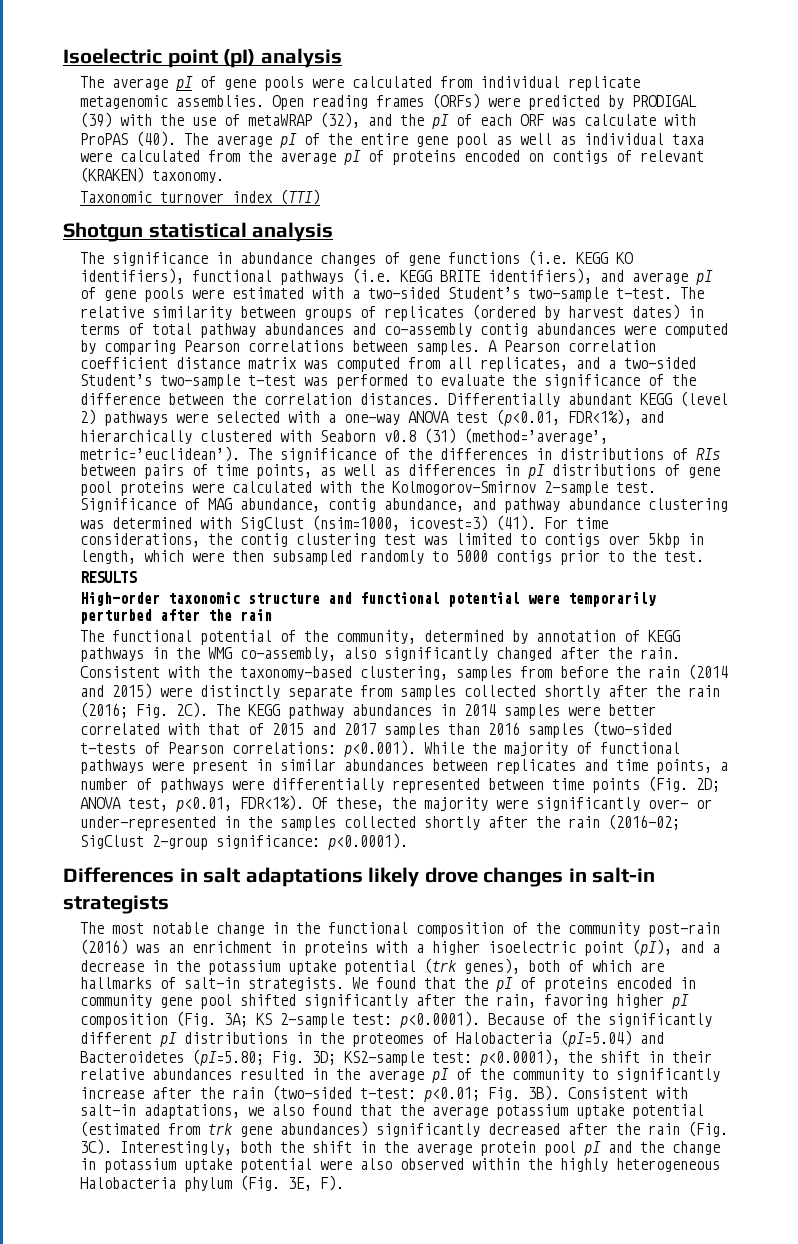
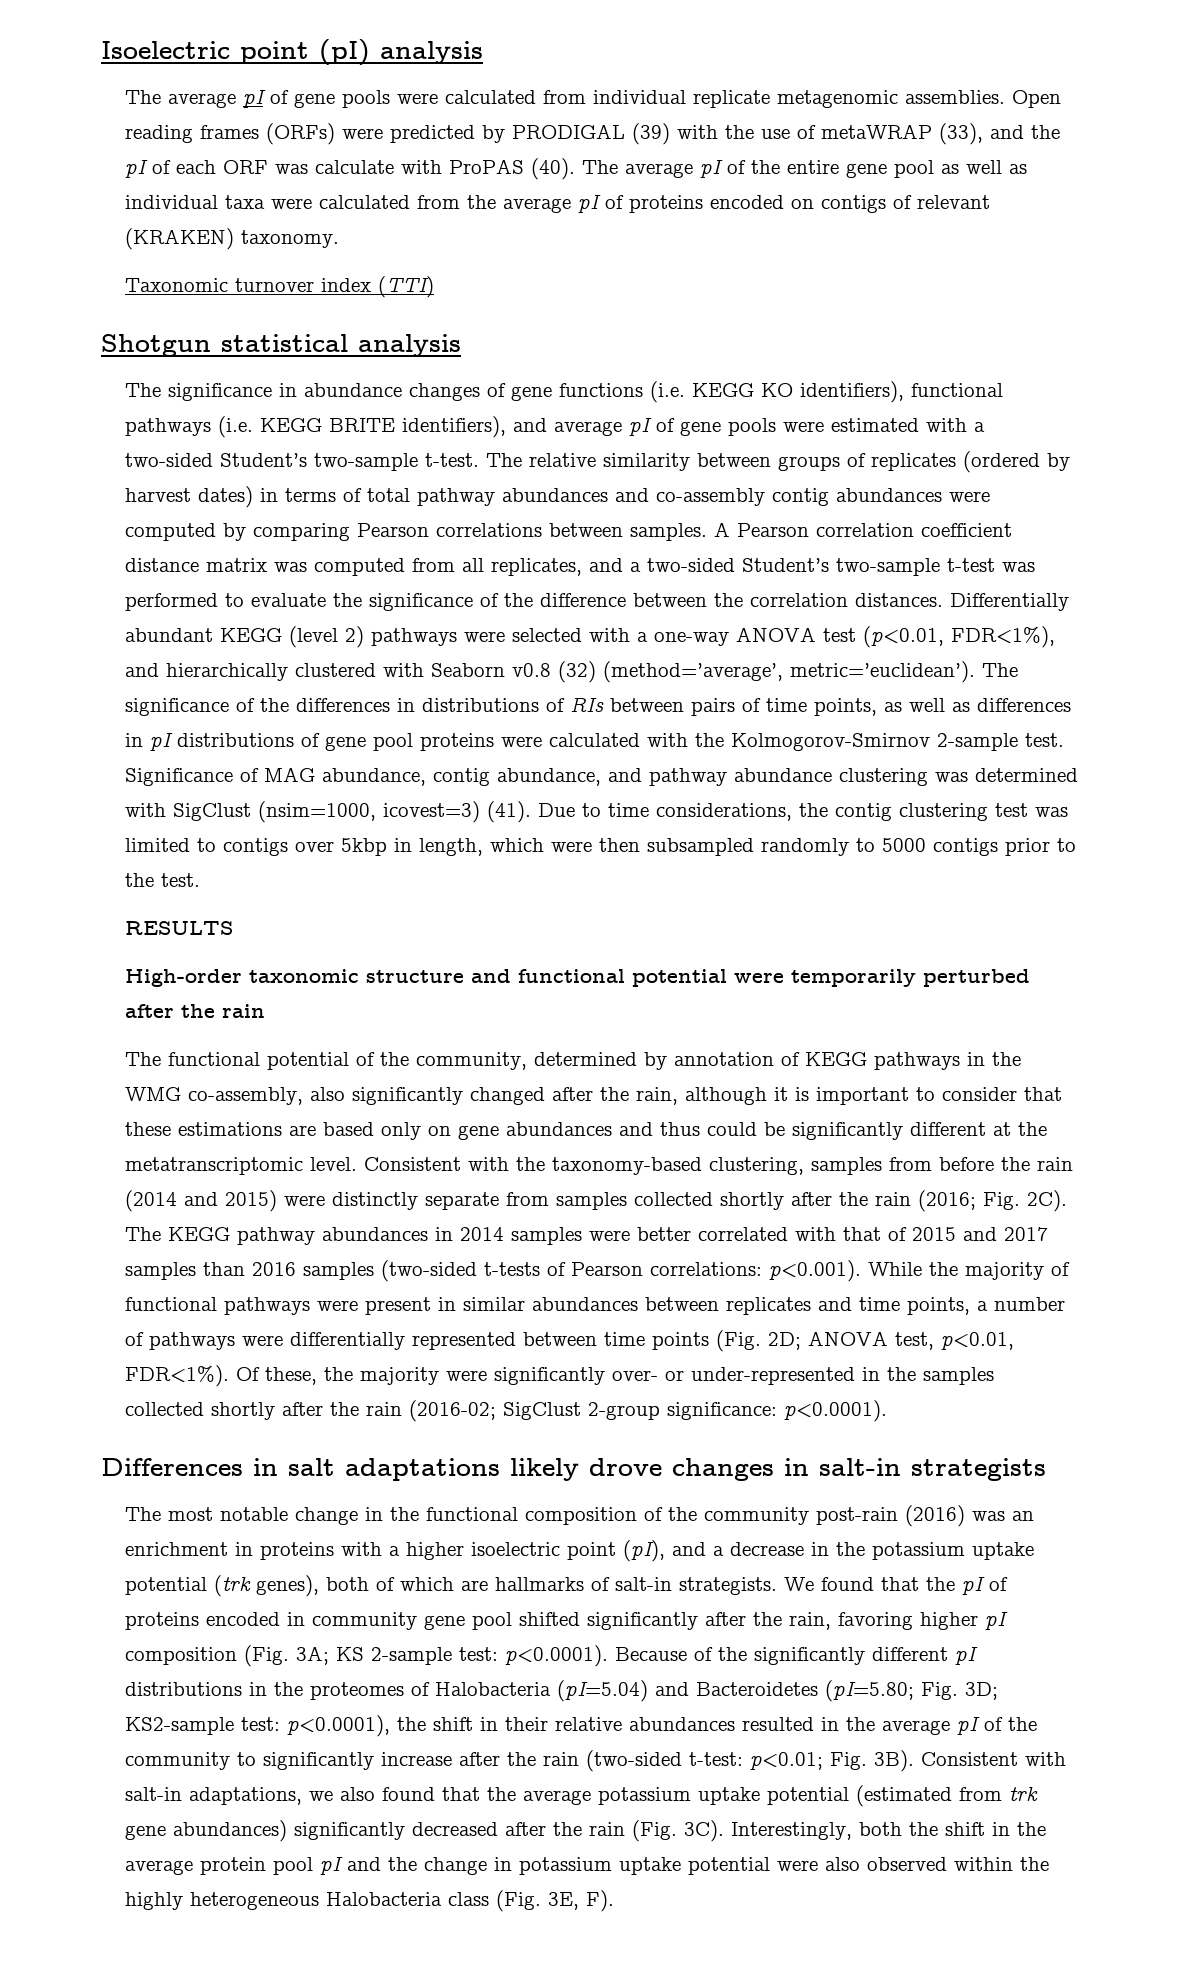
[320,112,361,128] (32), -> [939,123,984,145] (33),
[424,428,457,444] (31) -> [558,661,597,683] (32)
[544,517,569,529] For -> [538,803,602,817] Due to
[640,647,681,659] rain. -> [636,1087,1063,1105] [125,1122,1048,1140] [125,1157,358,1175] rain, although it is important to consider that these estimations are based only on gene abundances and thus could be significantly different at the metatranscriptomic level.
[184,1177,233,1192] phylum -> [448,1892,490,1906] class

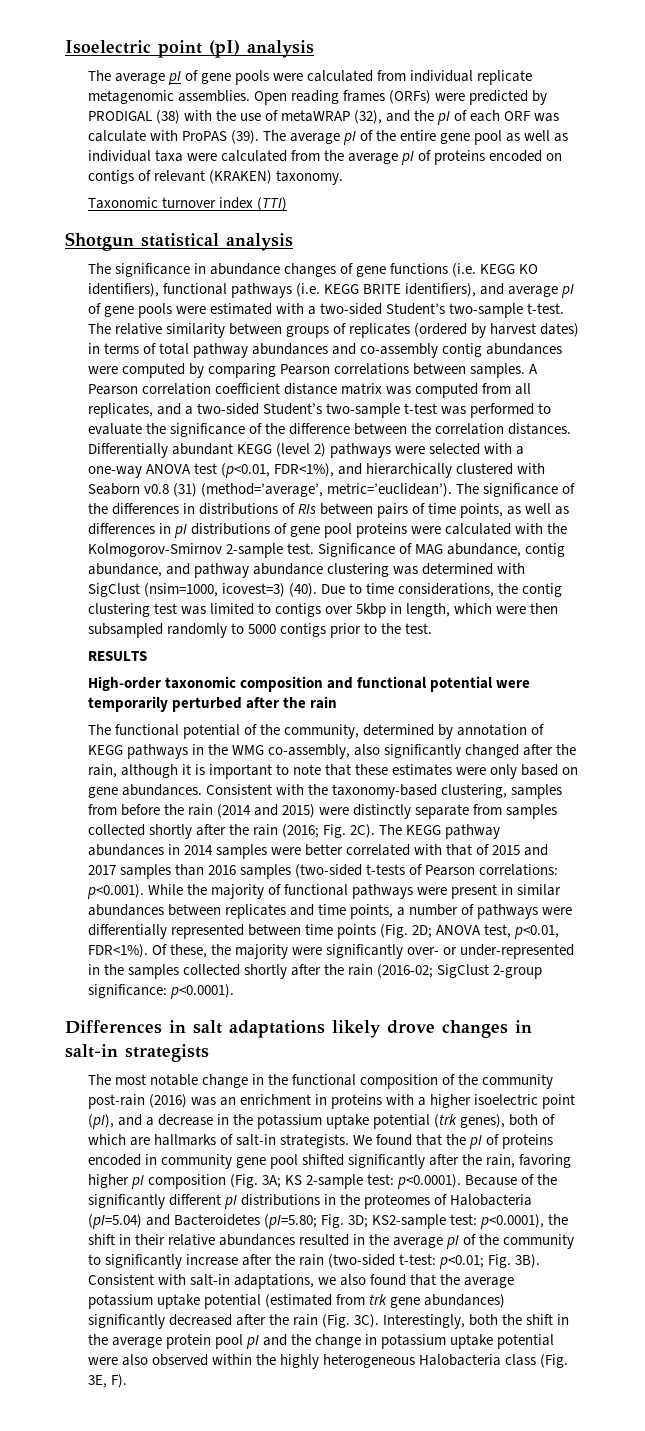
[632,123,671,145] (39) -> [155,110,180,124] (38)
[939,123,984,145] (33), -> [354,110,383,124] (32),
[531,158,576,180] (40). -> [230,130,259,144] (39).
[558,661,597,683] (32) -> [172,483,197,497] (31)
[487,801,532,823] (41). -> [288,583,317,597] (40).
[366,970,465,983] structure -> [239,676,323,692] composition
[942,1087,1018,1101] consider -> [293,764,322,775] note
[178,1122,1048,1140] [125,1157,358,1175] estimations are based only on gene abundances and thus could be significantly different at the metatranscriptomic level. -> [392,764,579,779] [87,784,202,798] estimates were only based on gene abundances.

